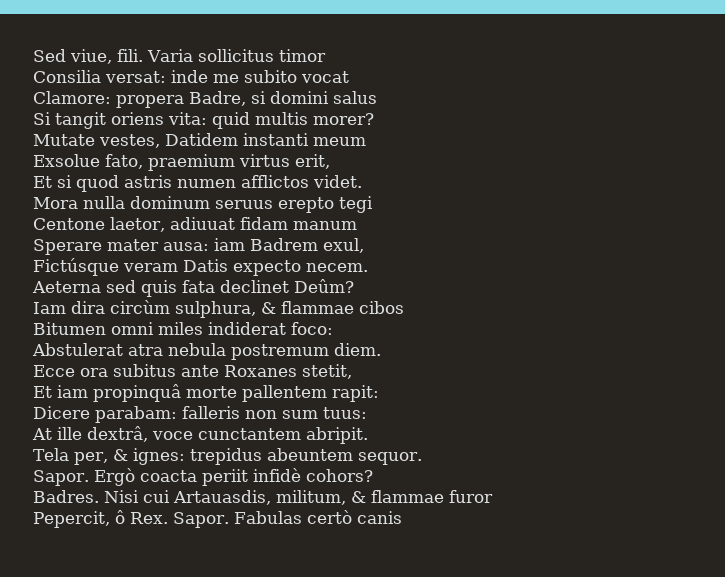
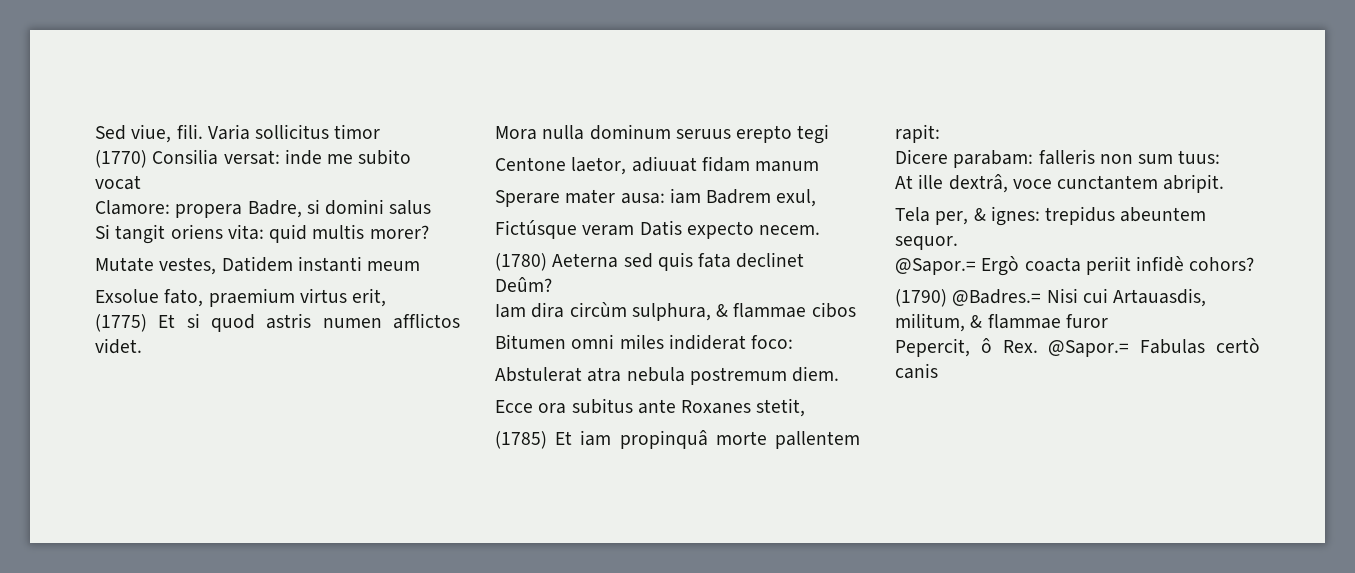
(326, 55) none -> [95,150,147,168] (1770)
(330, 161) none -> [95,314,147,332] (1775)
(368, 267) none -> [495,253,547,271] (1780)
(352, 371) none -> [495,431,547,449] (1785)
[33,470,89,486] Sapor. -> [895,258,976,275] @Sapor.=
[33,490,99,503] Badres. -> [895,289,1042,307] (1790) @Badres.=
[173,512,229,528] Sapor. -> [1048,340,1130,357] @Sapor.=

